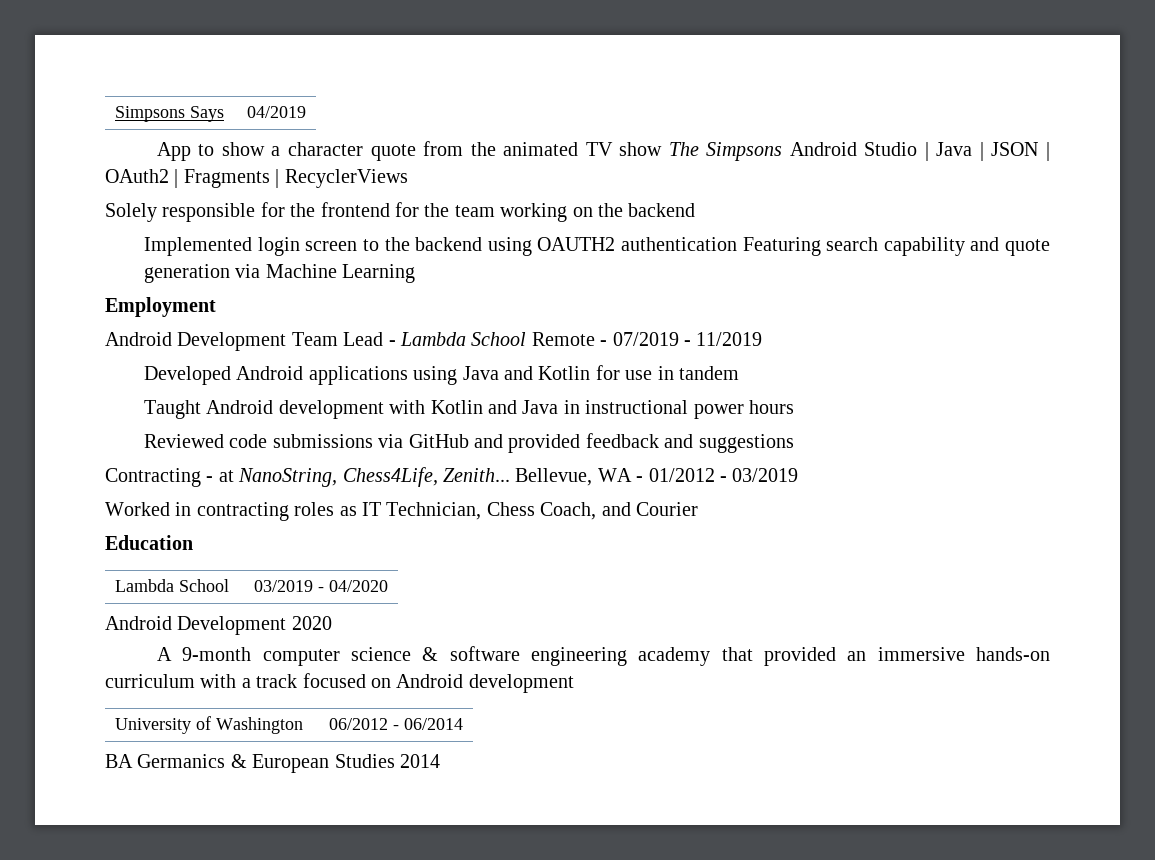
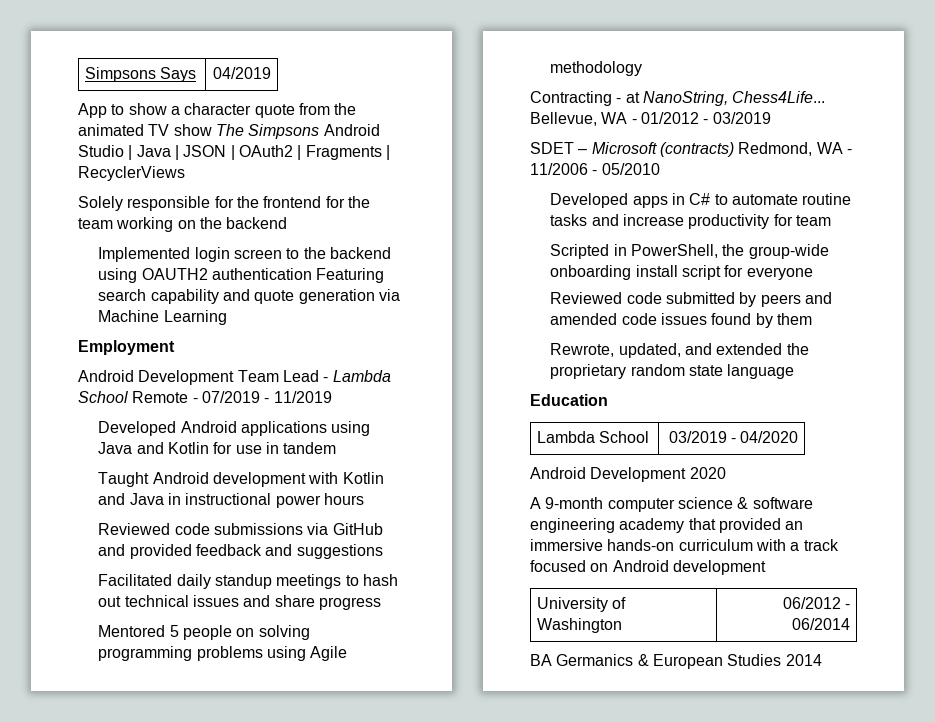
(794, 443) none -> [98,574,398,589] [98,595,381,610] [98,625,310,640] [98,646,348,661] [550,61,643,76] // Facilitated daily standup meetings to hash out technical issues and share progress // Mentored 5 people on solving programming problems using Agile methodology
[342,467,510,487] Chess4Life, Zenith... -> [732,91,826,103] Chess4Life...
[105,502,698,521] Worked in contracting roles as IT Technician, Chess Coach, and Courier -> [530,142,852,157] [530,163,660,175] [550,193,852,208] [550,214,831,229] [550,244,829,259] [550,265,813,280] [550,292,832,307] [550,313,812,328] [550,343,809,358] [550,364,795,379] SDET – Microsoft (contracts) Redmond, WA - 11/2006 - 05/2010 // Developed apps in C# to automate routine tasks and increase productivity for team // Scripted in PowerShell, the group-wide onboarding install script for everyone // Reviewed code submitted by peers and amended code issues found by them // Rewrote, updated, and extended the proprietary random state language

